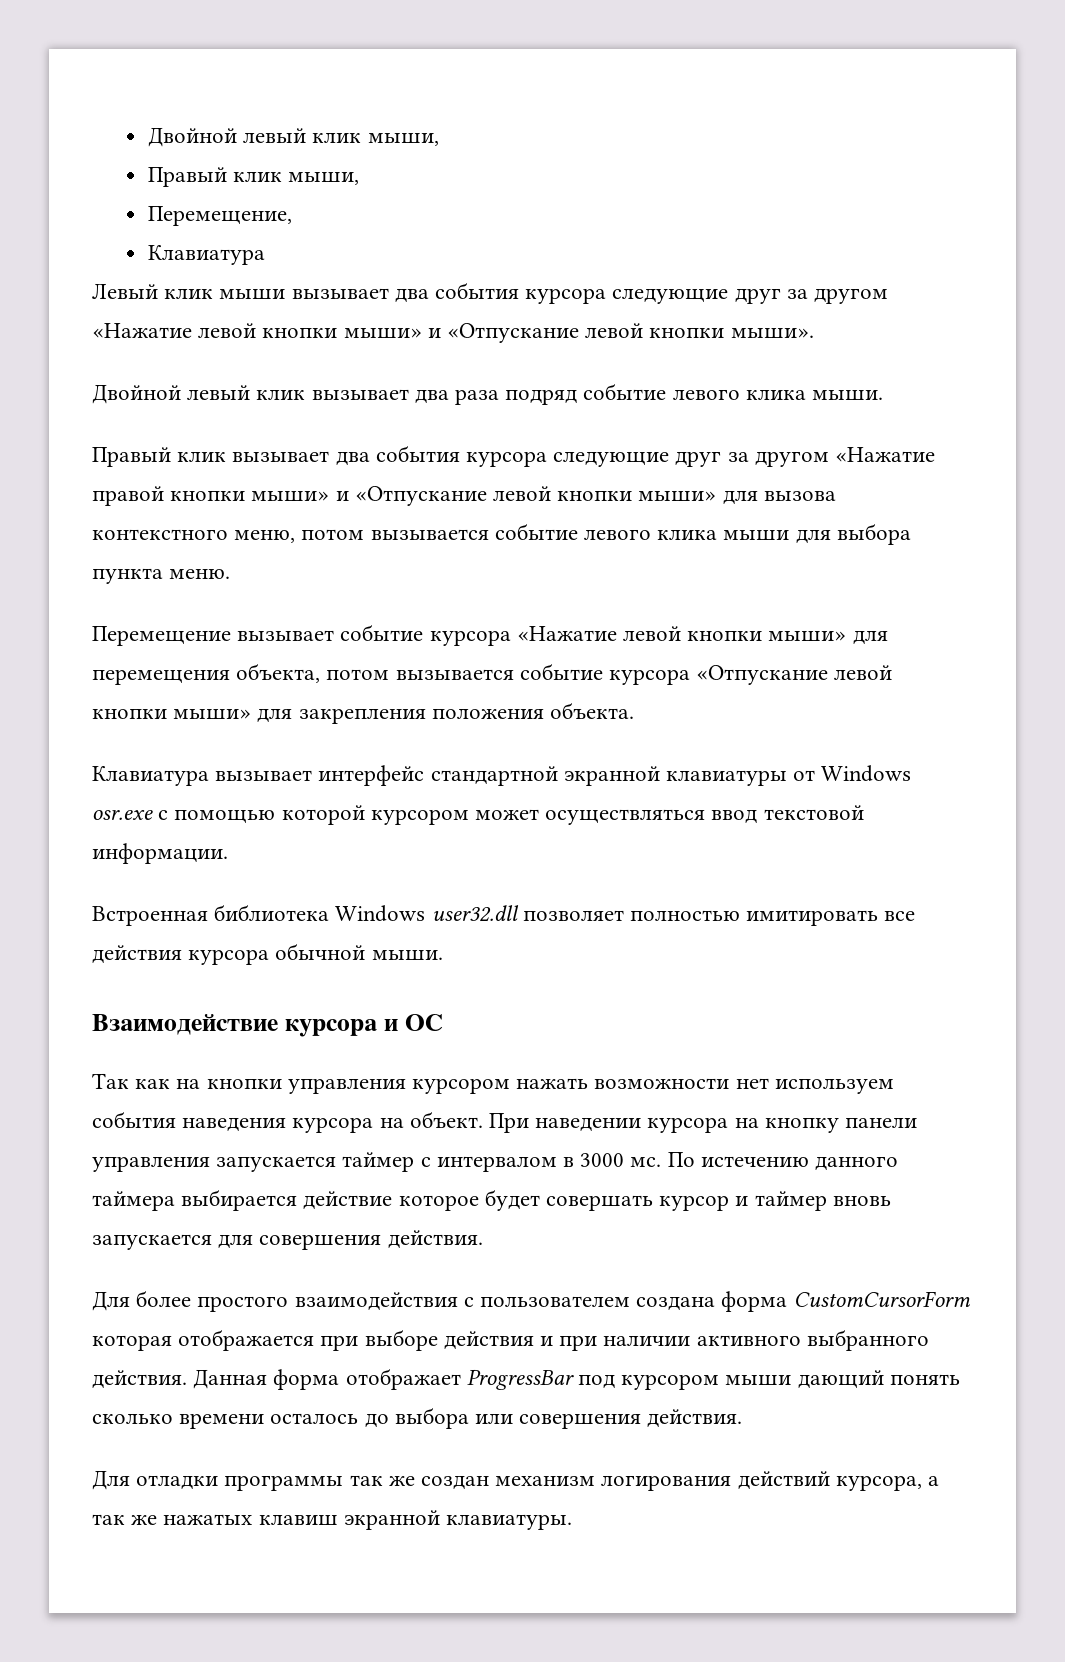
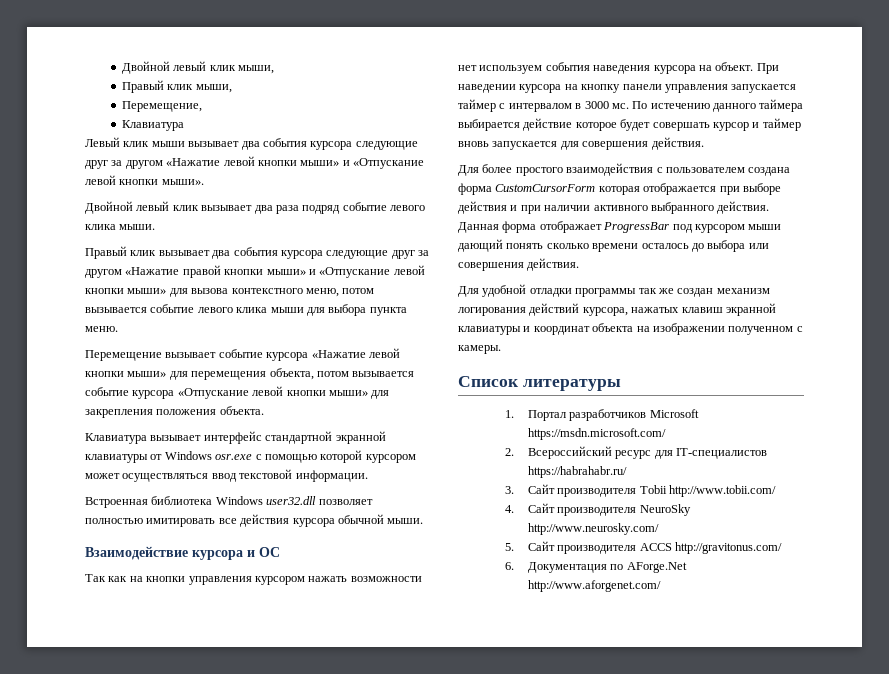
(130, 1480) none -> [482,284,527,297] удобной
[928,1476,940,1486] [92,1510,573,1530] а так же нажатых клавиш экранной клавиатуры. -> [631,303,776,316] [458,323,803,335] [458,345,501,354] [458,376,621,391] [504,409,699,421] [527,428,666,440] [504,446,767,459] [527,466,627,478] [504,484,776,497] [504,503,691,516] [527,523,659,535] [504,541,782,554] [504,562,687,573] [527,580,661,592] нажатых клавиш экранной клавиатуры и координат объекта на изображении полученном с камеры. // Список литературы // 1. Портал разработчиков Microsoft https://msdn.microsoft.com/ // 2. Всероссийский ресурс для IT-специалистов https://habrahabr.ru/ // 3. Сайт производителя Tobii http://www.tobii.com/ // 4. Сайт производителя NeuroSky http://www.neurosky.com/ // 5. Сайт производителя ACCS http://gravitonus.com/ // 6. Документация по AForge.Net http://www.aforgenet.com/

